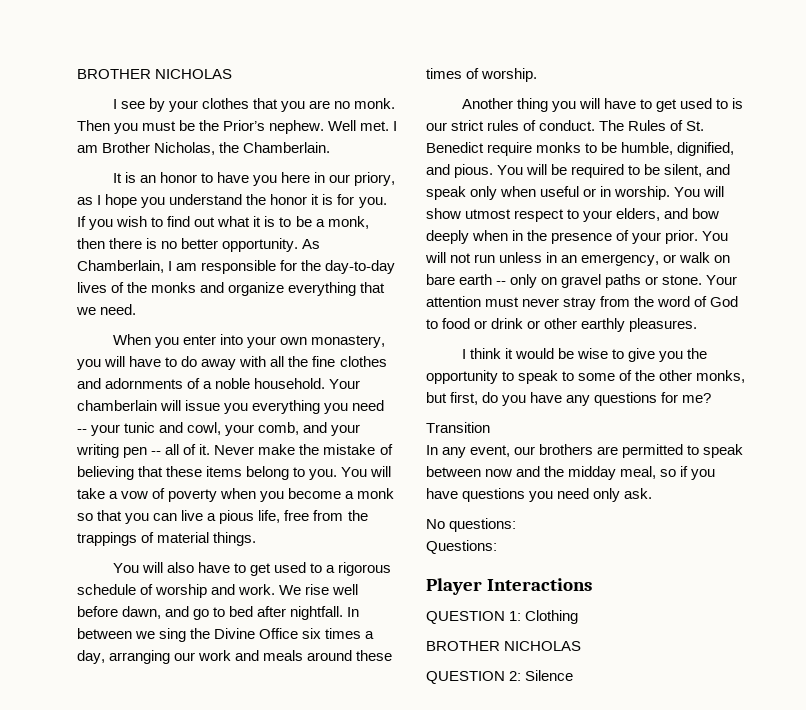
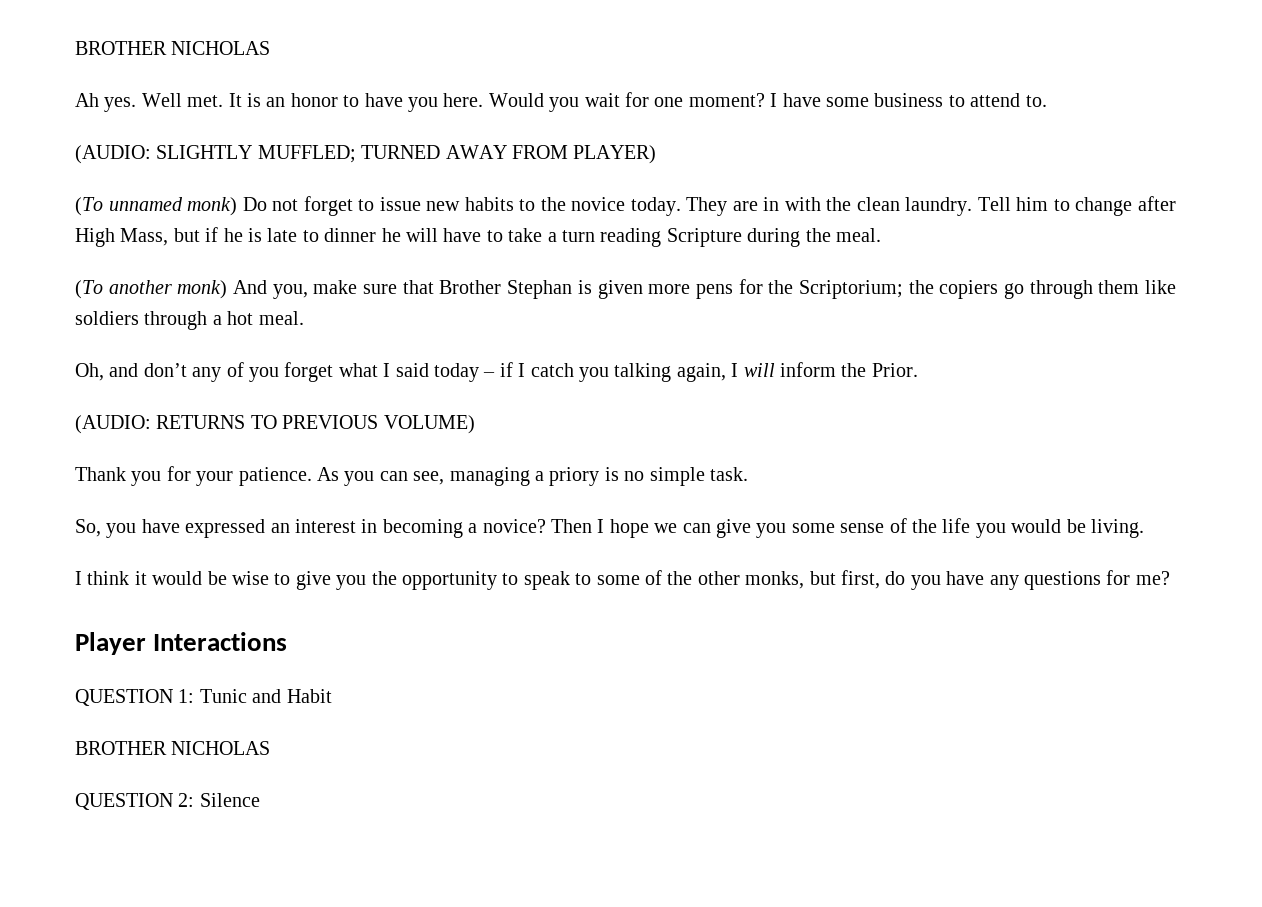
[77,69,233,79] [112,98,396,112] [77,120,398,134] [77,142,331,155] BROTHER NICHOLAS // I see by your clothes that you are no monk. Then you must be the Prior’s nephew. Well met. I am Brother Nicholas, the Chamberlain. // -> [75,41,271,55] [75,93,224,112] BROTHER NICHOLAS // Ah yes. Well met.
[281,172,396,186] [77,194,387,208] [77,216,369,230] [77,238,321,252] [77,260,396,274] [77,282,386,296] [76,304,137,315] [112,334,386,348] [77,356,387,370] [77,378,361,389] [77,400,385,414] [77,422,361,436] [76,444,393,458] [77,466,392,480] [77,488,395,502] [77,510,368,524] [77,532,257,546] [112,562,392,576] [77,584,359,598] [77,606,360,620] [77,628,375,642] [77,650,393,664] [426,68,538,82] [461,98,744,112] [426,120,705,131] [426,142,735,156] [426,164,731,178] [426,186,725,200] [426,208,720,222] [426,230,729,244] [425,252,731,266] [426,274,738,288] [426,296,739,310] [426,318,698,332] here in our priory, as I hope you understand the honor it is for you. If you wish to find out what it is to be a monk, then there is no better opportunity. As Chamberlain, I am responsible for the day-to-day lives of the monks and organize everything that we need. // When you enter into your own monastery, you will have to do away with all the fine clothes and adornments of a noble household. Your chamberlain will issue you everything you need -- your tunic and cowl, your comb, and your writing pen -- all of it. Never make the mistake of believing that these items belong to you. You will take a vow of poverty when you become a monk so that you can live a pious life, free from the trappings of material things. // You will also have to get used to a rigorous schedule of worship and work. We rise well before dawn, and go to bed after nightfall. In between we sing the Divine Office six times a day, arranging our work and meals around these times of worship. // Another thing you will have to get used to is our strict rules of conduct. The Rules of St. Benedict require monks to be humble, dignified, and pious. You will be required to be silent, and speak only when useful or in worship. You will show utmost respect to your elders, and bow deeply when in the presence of your prior. You will not run unless in an emergency, or walk on bare earth -- only on gravel paths or stone. Your attention must never stray from the word of God to food or drink or other earthly pleasures. -> [443,92,1047,112] [75,145,657,164] [75,196,1176,216] [75,227,881,247] [75,279,1176,299] [75,311,304,330] [75,362,918,382] [75,415,475,434] [75,466,748,486] [75,518,1144,538] here. Would you wait for one moment? I have some business to attend to. // (AUDIO: SLIGHTLY MUFFLED; TURNED AWAY FROM PLAYER) // (To unnamed monk) Do not forget to issue new habits to the novice today. They are in with the clean laundry. Tell him to change after High Mass, but if he is late to dinner he will have to take a turn reading Scripture during the meal. // (To another monk) And you, make sure that Brother Stephan is given more pens for the Scriptorium; the copiers go through them like soldiers through a hot meal. // Oh, and don’t any of you forget what I said today – if I catch you talking again, I will inform the Prior. // (AUDIO: RETURNS TO PREVIOUS VOLUME) // Thank you for your patience. As you can see, managing a priory is no simple task. // So, you have expressed an interest in becoming a novice? Then I hope we can give you some sense of the life you would be living.
[426,422,490,433] [426,444,744,458] [426,466,716,480] [426,488,653,502] [426,518,517,532] [426,540,497,554] // Transition // In any event, our brothers are permitted to speak between now and the midday meal, so if you have questions you need only ask. // No questions: // Questions: -> (1170, 578) none
[525,610,579,624] Clothing -> [199,689,332,703] Tunic and Habit

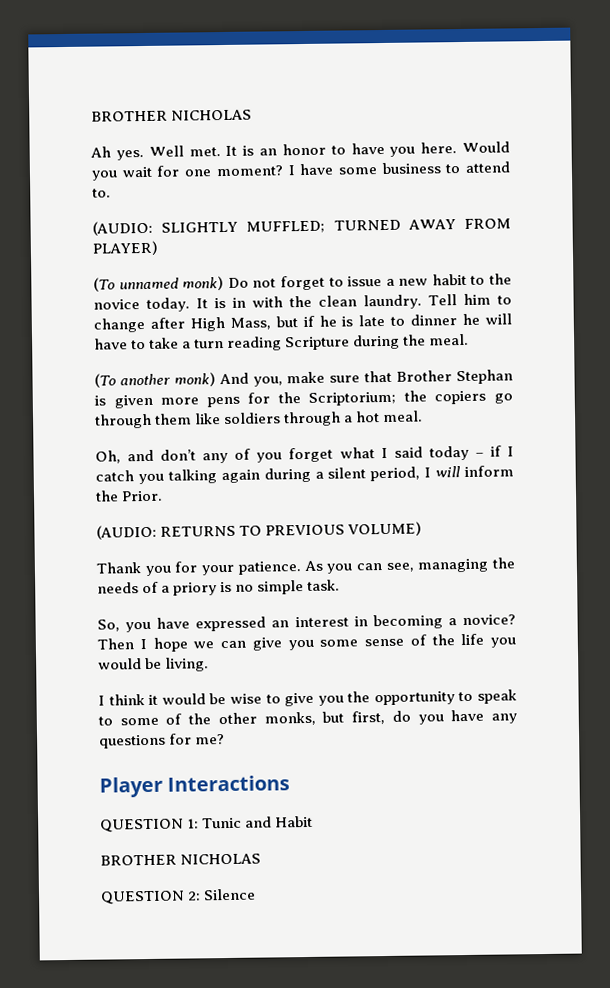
[426,197,514,211] new habits -> [385,273,467,286] a new habit
[686,197,758,216] They are -> [196,297,227,309] It is
[676,363,726,382] again, -> [220,466,421,484] again during a silent period,
(530, 476) none -> [491,557,515,569] [97,581,160,594] the needs of

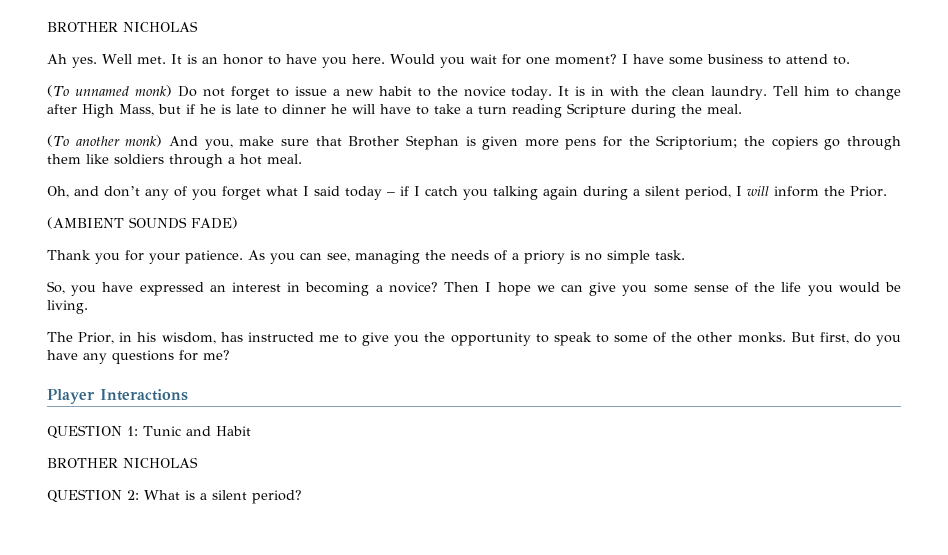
[92,218,511,236] [92,240,158,256] // (AUDIO: SLIGHTLY MUFFLED; TURNED AWAY FROM PLAYER) -> (850, 60) none
[96,521,423,540] (AUDIO: RETURNS TO PREVIOUS VOLUME) -> [47,217,238,229] (AMBIENT SOUNDS FADE)
[98,693,262,706] I think it would be wise -> [47,332,339,344] The Prior, in his wisdom, has instructed me
[263,711,345,726] monks, but -> [737,332,815,343] monks. But
[203,888,257,901] Silence -> [144,490,302,504] What is a silent period?

